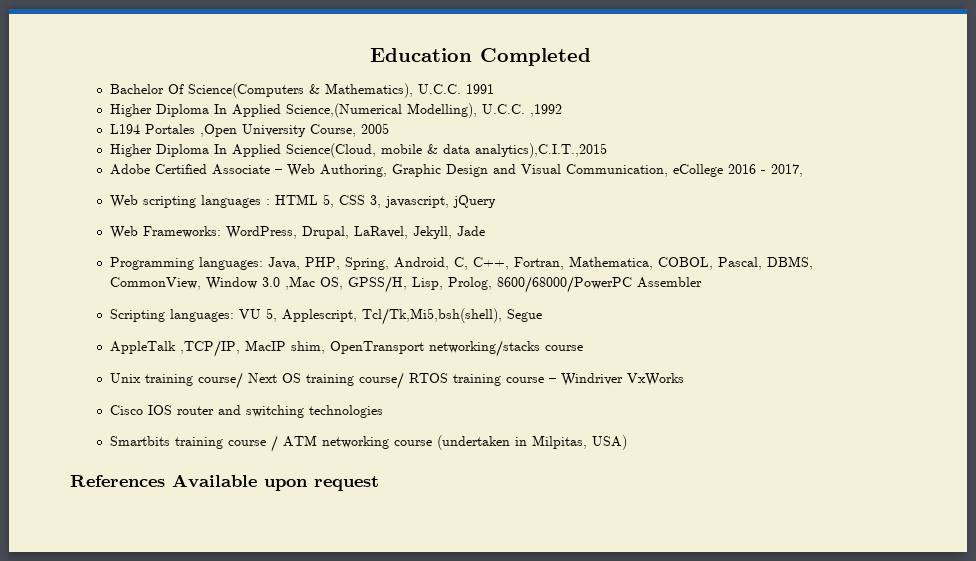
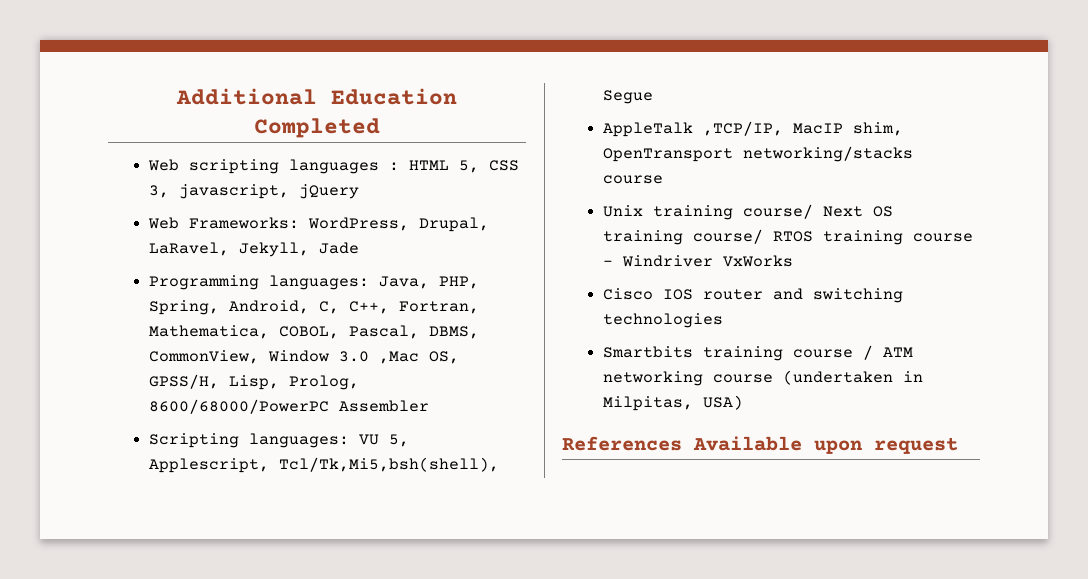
(370, 55) none -> [176,88,317,105] Additional
[109,83,494,98] [109,103,562,118] [109,123,389,137] [109,143,607,158] [109,164,803,177] // Bachelor Of Science(Computers & Mathematics), U.C.C. 1991 // Higher Diploma In Applied Science,(Numerical Modelling), U.C.C. ,1992 // L194 Portales ,Open University Course, 2005 // Higher Diploma In Applied Science(Cloud, mobile & data analytics),C.I.T.,2015 // Adobe Certified Associate – Web Authoring, Graphic Design and Visual Communication, eCollege 2016 - 2017, -> (380, 128) none

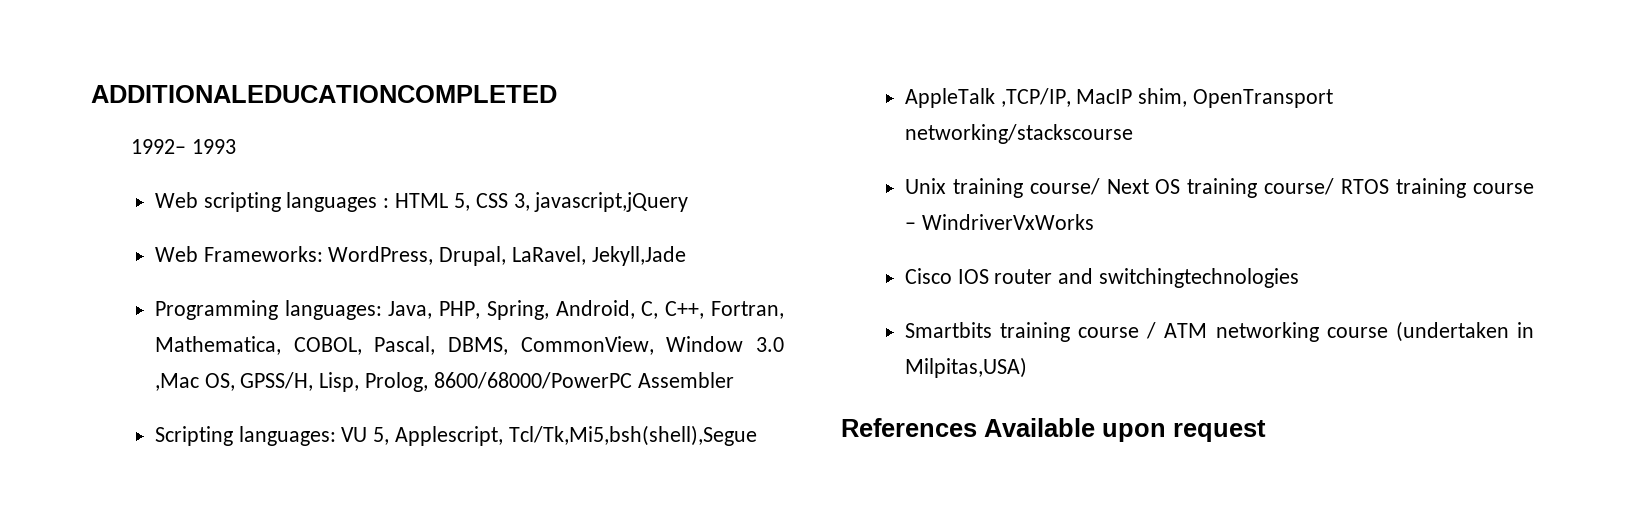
[176,88,457,105] [254,118,380,138] Additional Education Completed -> [91,85,557,103] [131,139,237,154] ADDITIONALEDUCATIONCOMPLETED // 1992– 1993
[178,184,359,199] javascript, jQuery -> [534,192,689,212] javascript,jQuery
[238,242,359,257] Jekyll, Jade -> [591,246,686,266] Jekyll,Jade
[278,457,499,472] [602,90,653,104] Tcl/Tk,Mi5,bsh(shell), Segue -> [508,425,757,446] Tcl/Tk,Mi5,bsh(shell),Segue
[742,146,913,162] [602,175,663,184] networking/stacks course -> [904,124,1133,144] networking/stackscourse
[621,255,793,267] Windriver VxWorks -> [921,214,1094,230] WindriverVxWorks
[812,288,903,303] [602,313,723,328] switching technologies -> [1099,268,1300,288] switchingtechnologies
[602,395,743,411] Milpitas, USA) -> [904,357,1027,378] Milpitas,USA)

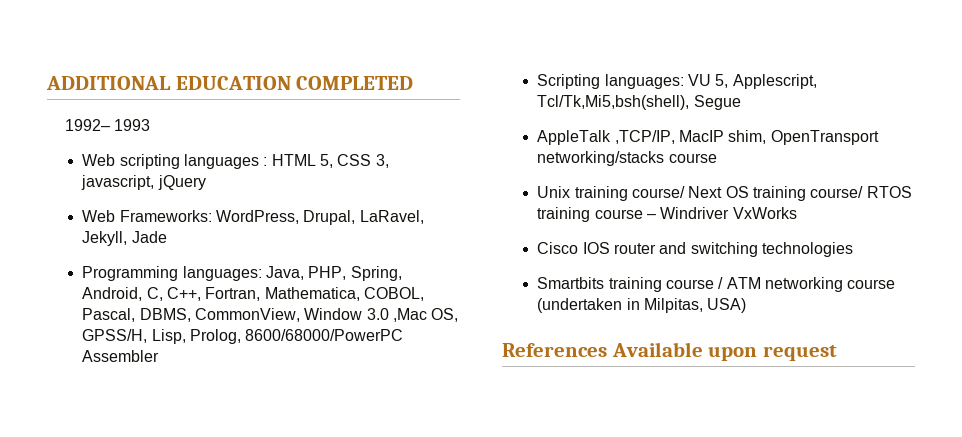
[91,85,557,103] ADDITIONALEDUCATIONCOMPLETED -> [46,76,414,90] ADDITIONAL EDUCATION COMPLETED
[534,192,689,212] javascript,jQuery -> [81,175,206,190] javascript, jQuery
[591,246,686,266] Jekyll,Jade -> [82,231,167,246] Jekyll, Jade
[508,425,757,446] Tcl/Tk,Mi5,bsh(shell),Segue -> [537,95,741,110] Tcl/Tk,Mi5,bsh(shell), Segue
[904,124,1133,144] networking/stackscourse -> [537,151,717,166] networking/stacks course
[921,214,1094,230] WindriverVxWorks -> [660,207,797,219] Windriver VxWorks
[1099,268,1300,288] switchingtechnologies -> [690,242,854,257] switching technologies
[904,357,1027,378] Milpitas,USA) -> [644,298,747,313] Milpitas, USA)

